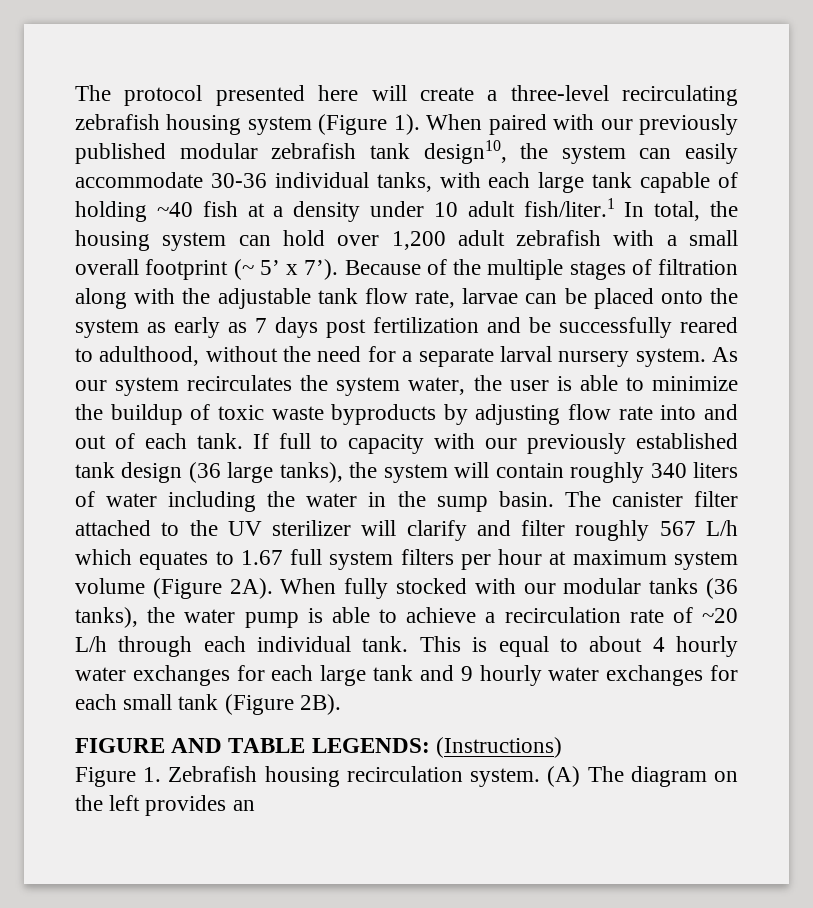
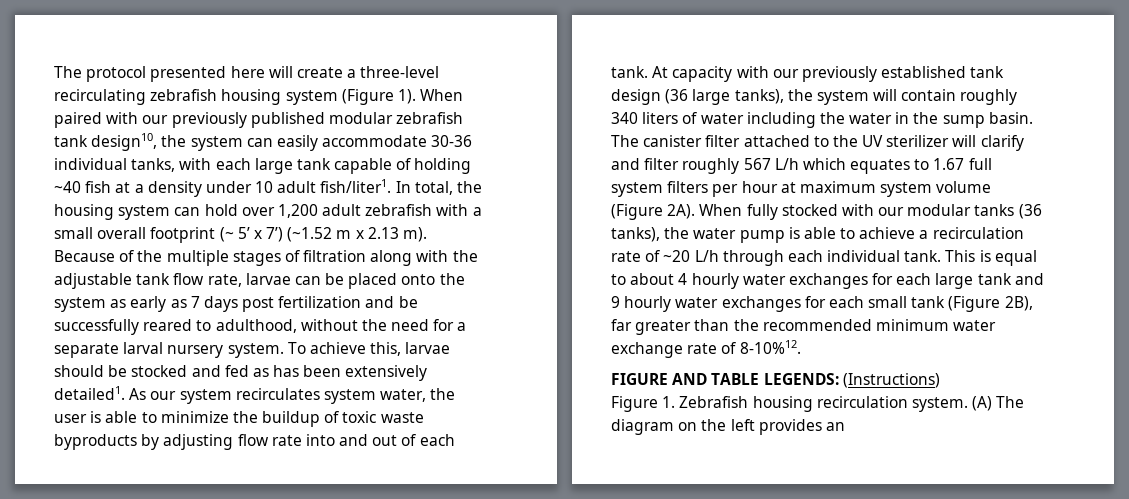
[523,198,615,217] fish/liter.1 -> [320,179,392,193] fish/liter1.
[304,259,339,280] 7’). -> [266,227,428,242] 7’) (~1.52 m x 2.13 m).
(706, 357) none -> [287,342,451,356] [54,365,428,381] [54,386,125,400] To achieve this, larvae should be stocked and fed as has been extensively detailed1.
[300,375,329,391] the -> (320, 394) none
[252,433,339,449] If full to -> [652,66,669,78] At
[299,694,341,715] 2B). -> [1004,296,1033,311] [611,319,997,335] [611,340,801,358] 2B), far greater than the recommended minimum water exchange rate of 8-10%12.

